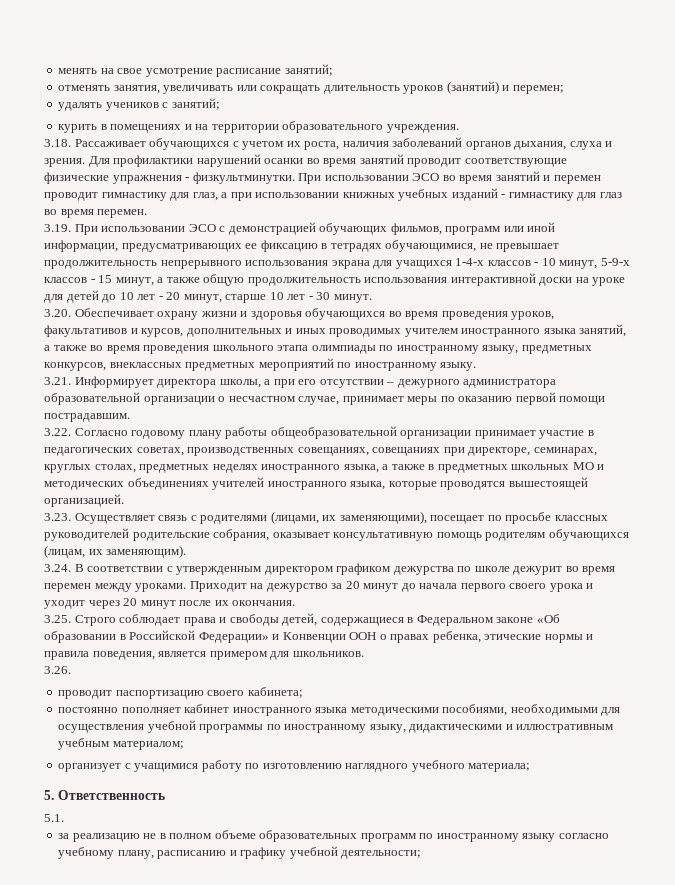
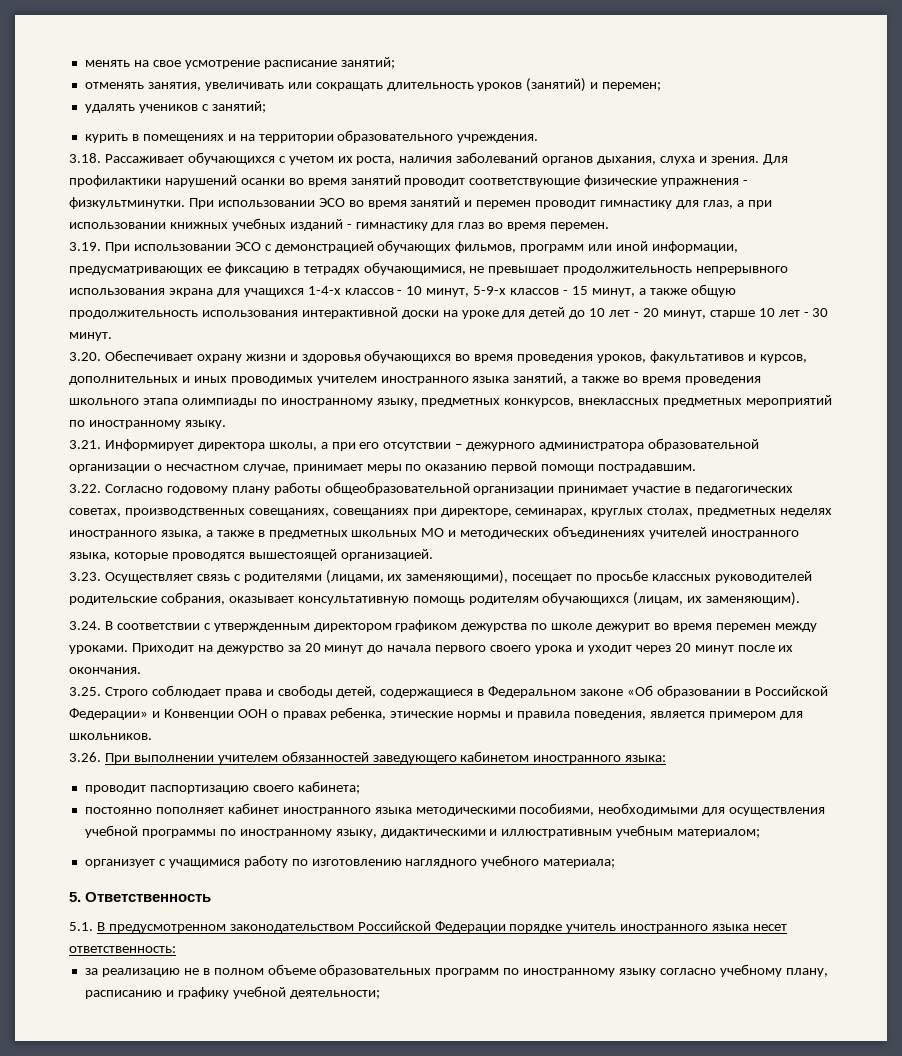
(71, 670) none -> [104,751,667,764] При выполнении учителем обязанностей заведующего кабинетом иностранного языка:
(64, 818) none -> [96,921,788,933] [69,946,176,953] В предусмотренном законодательством Российской Федерации порядке учитель иностранного языка несет ответственность:

